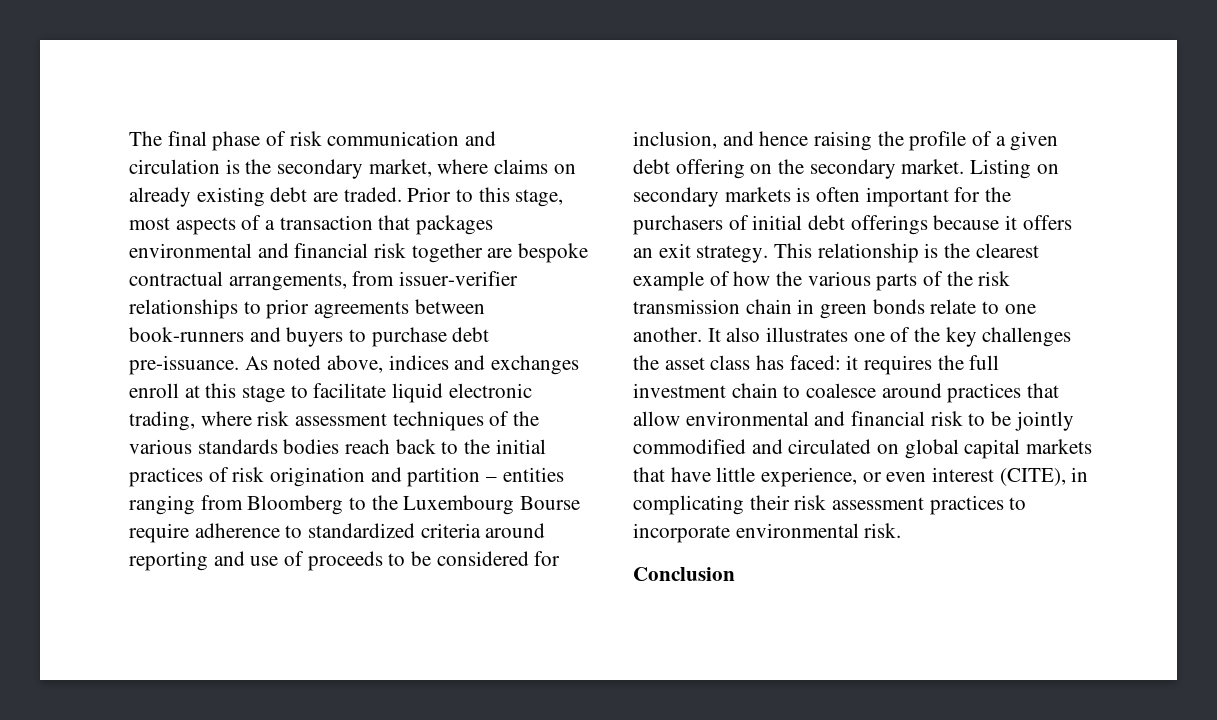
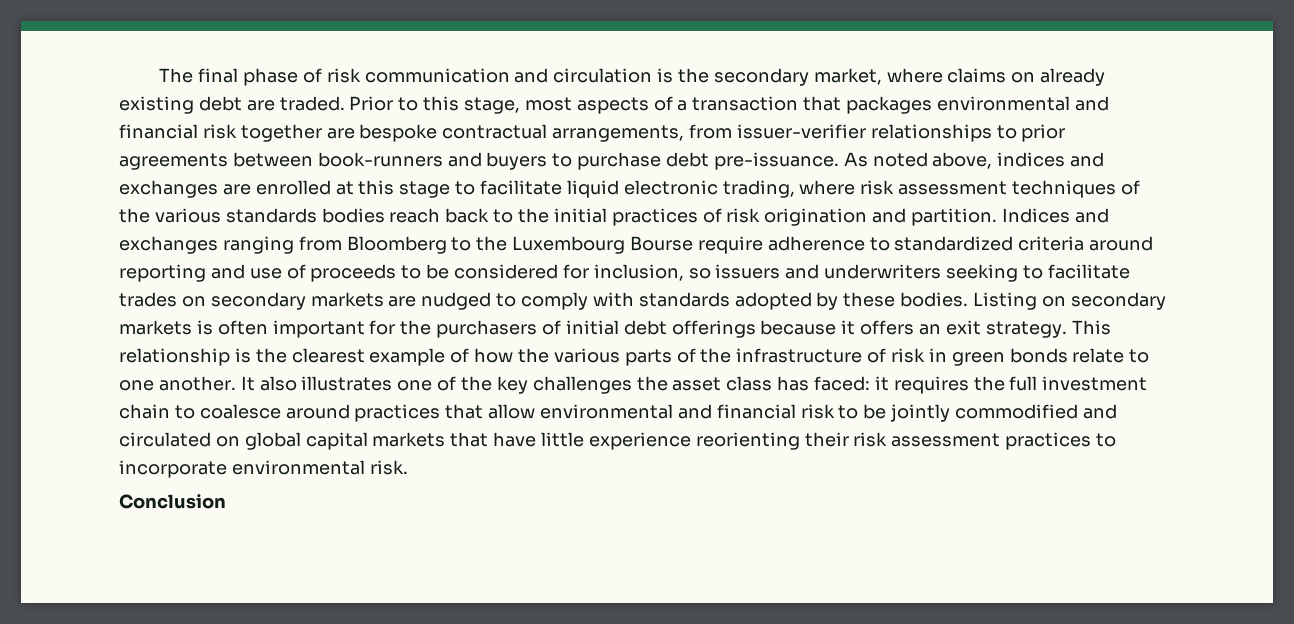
[129,383,179,398] enroll -> [222,180,331,195] are enrolled
[407,467,564,487] partition – entities -> [911,208,1109,226] [119,236,218,254] partition. Indices and exchanges
[722,131,1059,151] [633,159,965,179] and hence raising the profile of a given debt offering on the secondary market. -> [688,264,1130,282] [119,292,969,310] so issuers and underwriters seeking to facilitate trades on secondary markets are nudged to comply with standards adopted by these bodies.
[978,271,1011,286] [633,299,792,314] risk transmission chain -> [736,348,926,363] infrastructure of risk
[761,467,1089,487] [633,495,744,515] experience, or even interest (CITE), in complicating -> [588,432,800,450] experience reorienting

